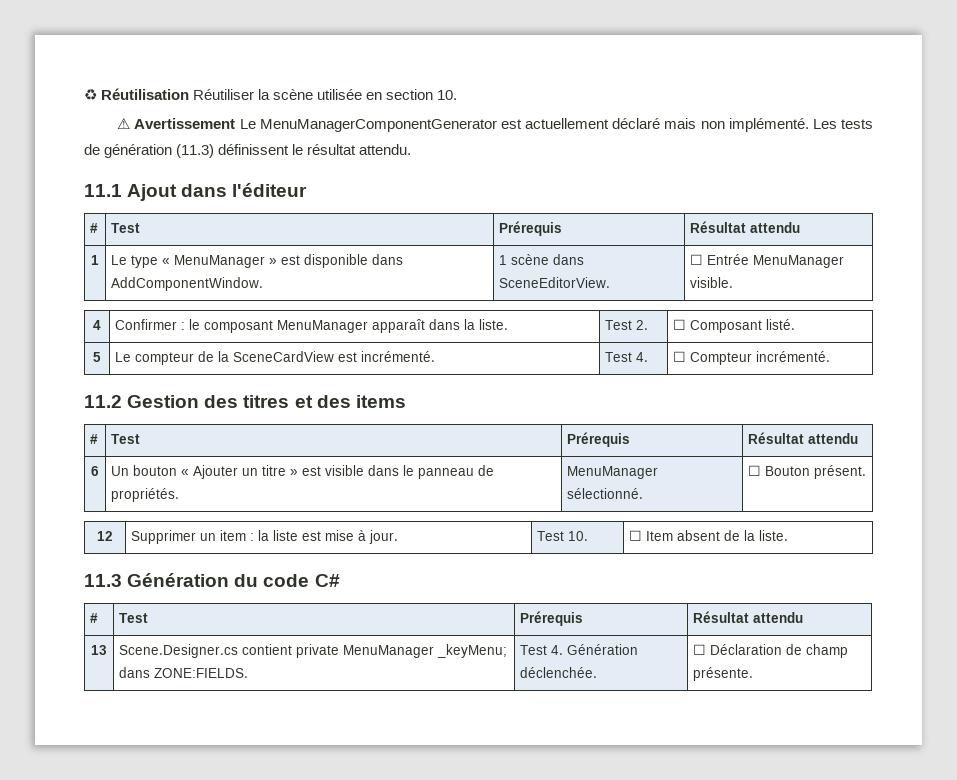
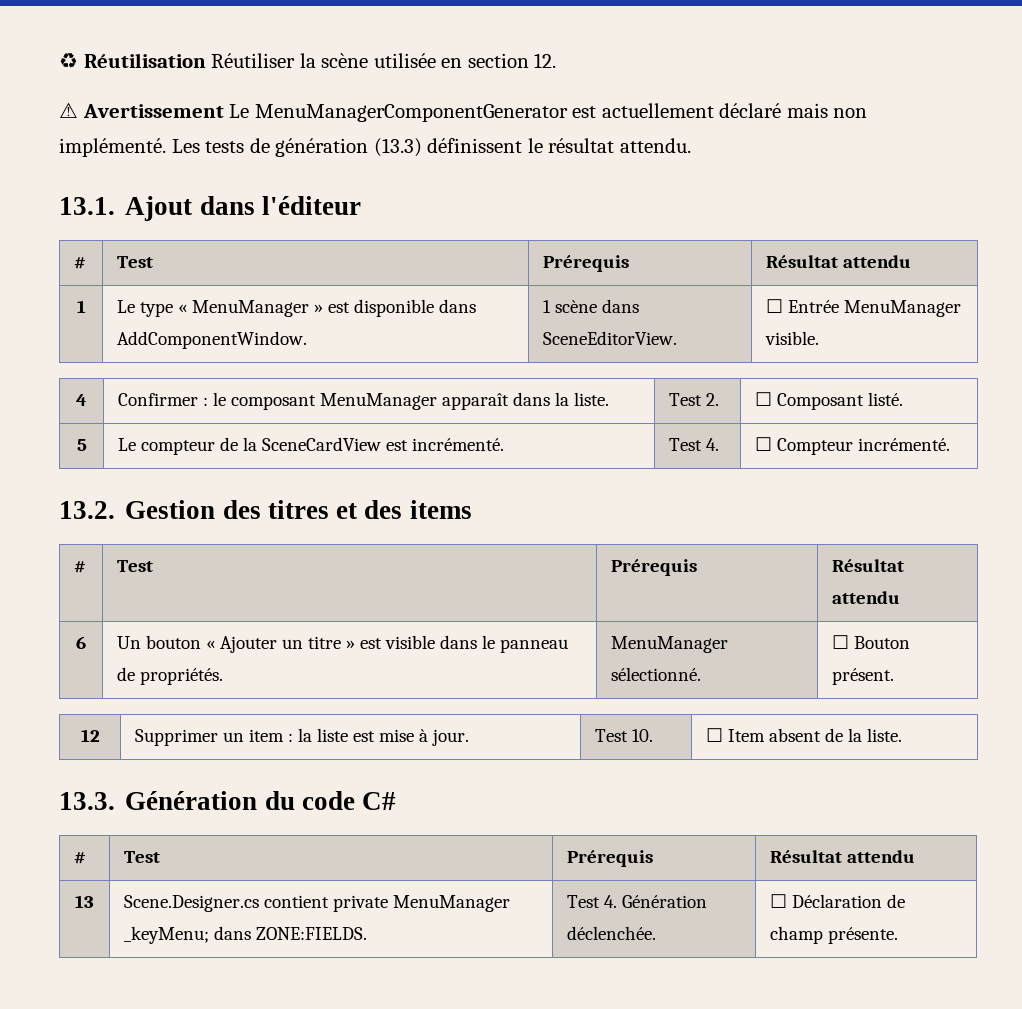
[437,90,458,100] 10. -> [534,53,557,68] 12.
[176,144,215,158] (11.3) -> [373,138,422,157] (13.3)
[84,184,122,197] 11.1 -> [59,197,115,215] 13.1.
[84,395,122,408] 11.2 -> [59,501,115,519] 13.2.
[84,574,122,587] 11.3 -> [59,792,115,810] 13.3.

